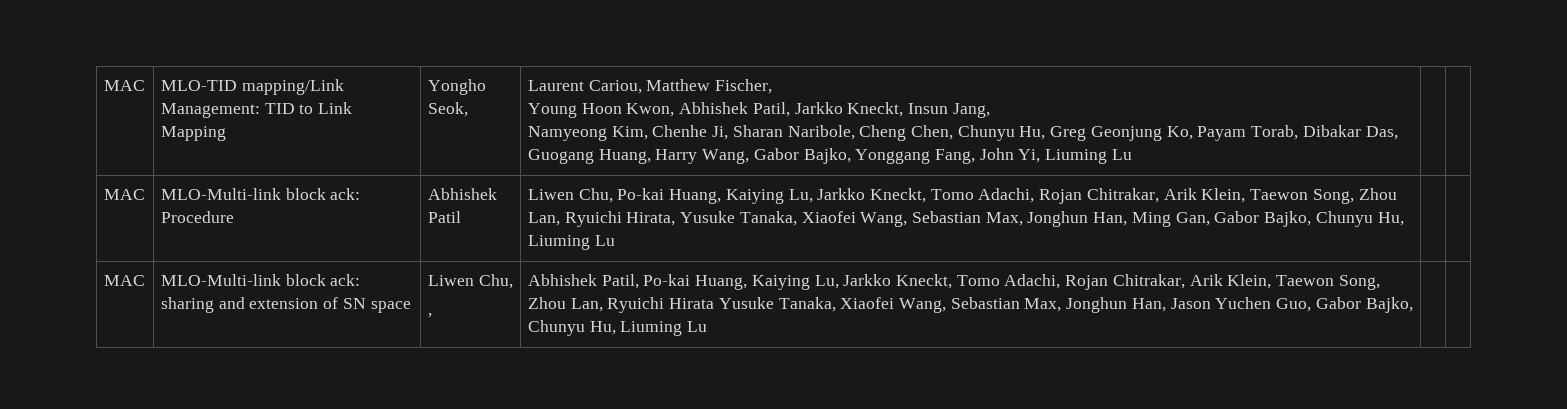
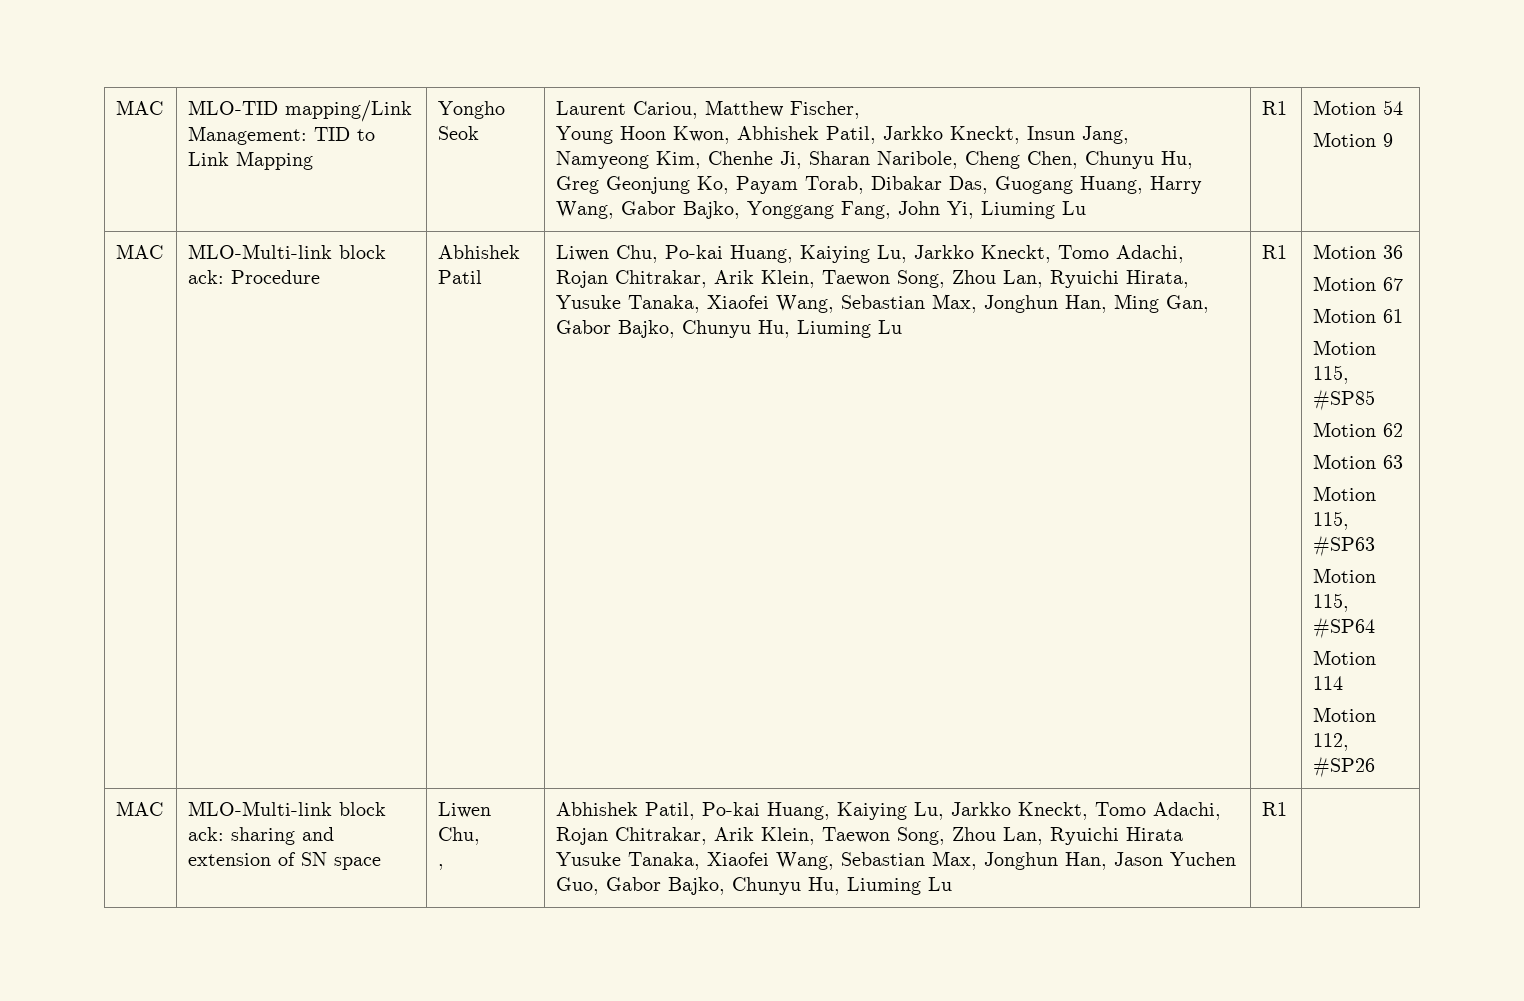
[427,102,468,117] Seok, -> [438,126,480,140] Seok
(1132, 154) | -> [1262,101,1288,115] [1313,100,1404,115] [1313,132,1394,147] R1 | Motion 54 // Motion 9
(615, 240) | -> [1262,245,1288,259] [1313,244,1404,259] [1313,276,1404,291] [1313,308,1404,323] [1313,340,1377,355] [1313,365,1350,384] [1313,389,1376,411] [1313,422,1404,437] [1313,454,1404,469] [1313,486,1377,501] [1313,511,1350,530] [1313,535,1376,557] [1313,568,1377,583] [1313,593,1350,612] [1313,617,1376,639] [1313,650,1377,665] [1313,676,1344,690] [1313,707,1377,722] [1313,733,1350,751] [1313,756,1376,778] R1 | Motion 36 // Motion 67 // Motion 61 // Motion 115, #SP85 // Motion 62 // Motion 63 // Motion 115, #SP63 // Motion 115, #SP64 // Motion 114 // Motion 112, #SP26
(708, 326) none -> [1262,802,1288,816] R1

